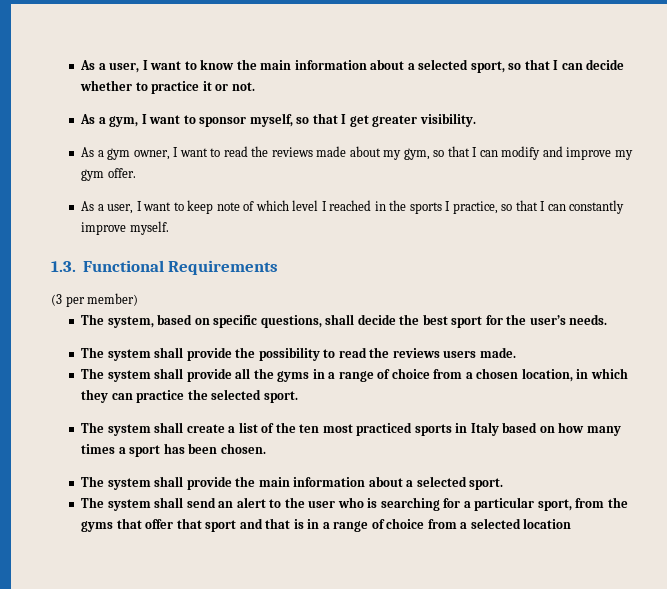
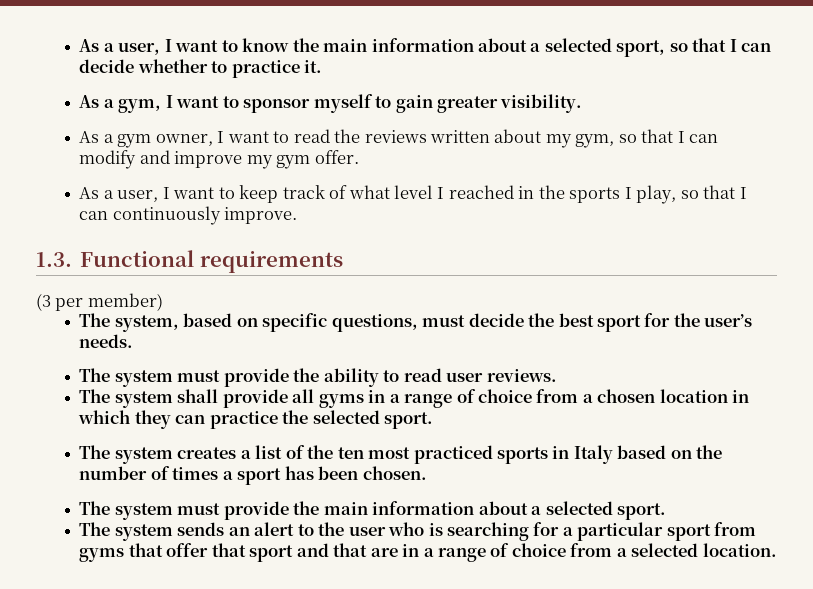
[202,81,255,91] it or not. -> [304,60,323,73] it.
[249,113,369,127] myself, so that I get -> [313,94,433,113] myself to gain
[316,146,347,157] made -> [429,130,490,143] written
[216,200,289,211] note of which -> [282,185,390,199] track of what
[452,200,625,214] [81,221,169,235] practice, so that I can constantly improve myself. -> [636,185,747,204] [79,206,298,225] play, so that I can continuously improve.
[167,260,278,275] Requirements -> [199,251,343,273] requirements
[325,314,355,325] shall -> [422,315,466,327] must
[154,347,516,361] shall provide the possibility to read the reviews users made. -> [177,368,557,387] must provide the ability to read user reviews.
[253,368,274,379] the -> (315, 396) none
[521,368,573,382] location, -> [659,389,728,403] location
[154,422,225,433] shall create -> [177,447,237,459] creates
[558,422,621,436] how many -> [696,445,723,459] [79,466,170,480] the number of
[154,476,184,487] shall -> [177,503,221,515] must
[154,497,216,508] shall send -> [177,522,225,536] sends
[537,497,628,511] sport, from the -> [666,522,757,541] sport from
[293,519,304,529] is -> [370,548,398,557] are
[523,518,572,529] location -> [702,543,777,557] location.

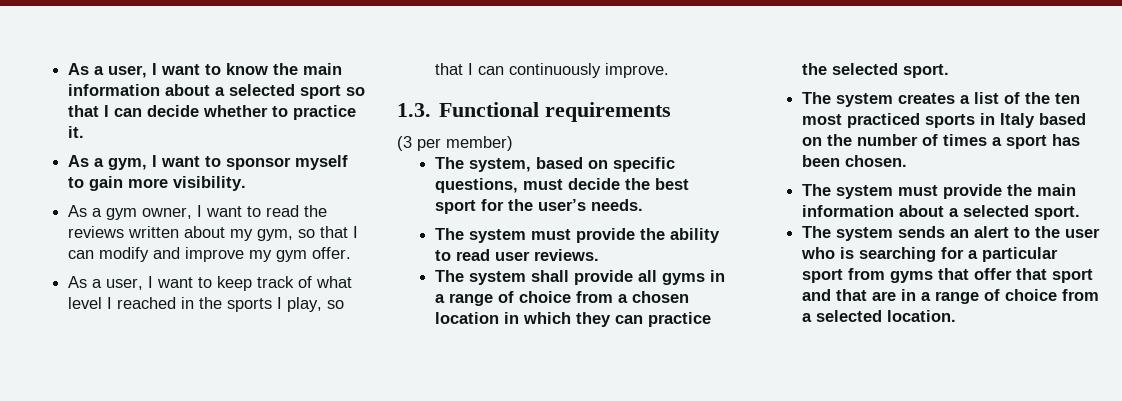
[616,40,666,57] sport, -> [299,85,341,99] sport
[436,96,498,113] greater -> [127,178,168,188] more

